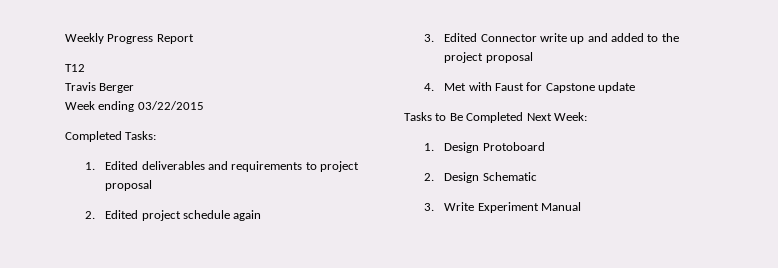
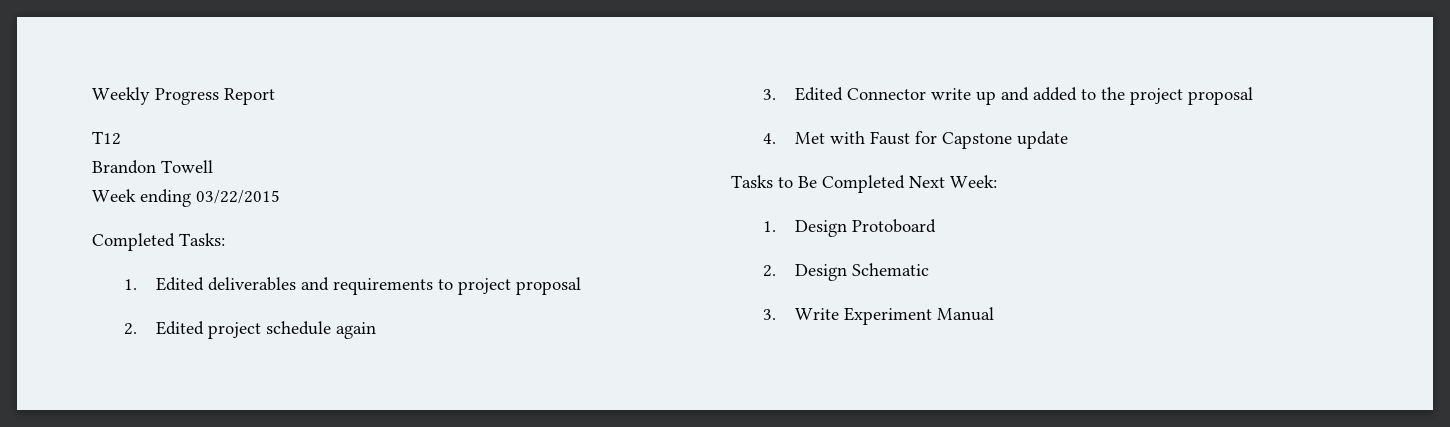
[65,82,135,93] Travis Berger -> [92,160,213,174] Brandon Towell

